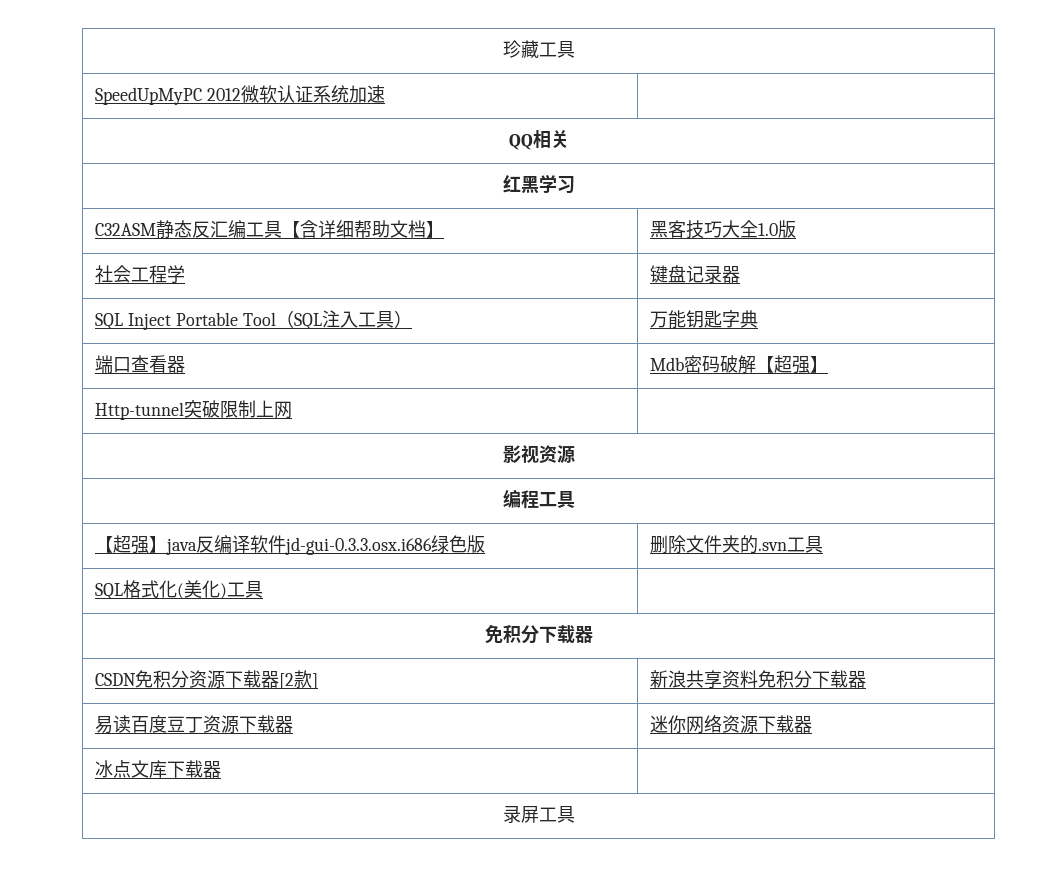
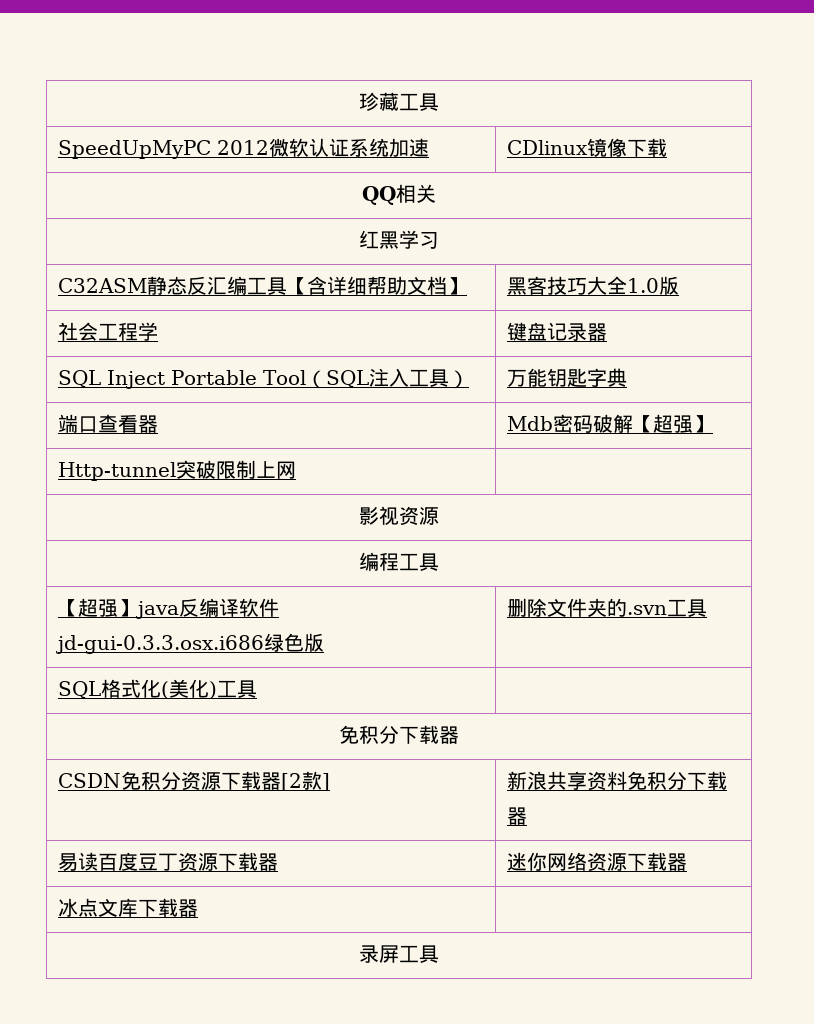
(386, 94) none -> [506,138,667,157] CDlinux镜像下载

